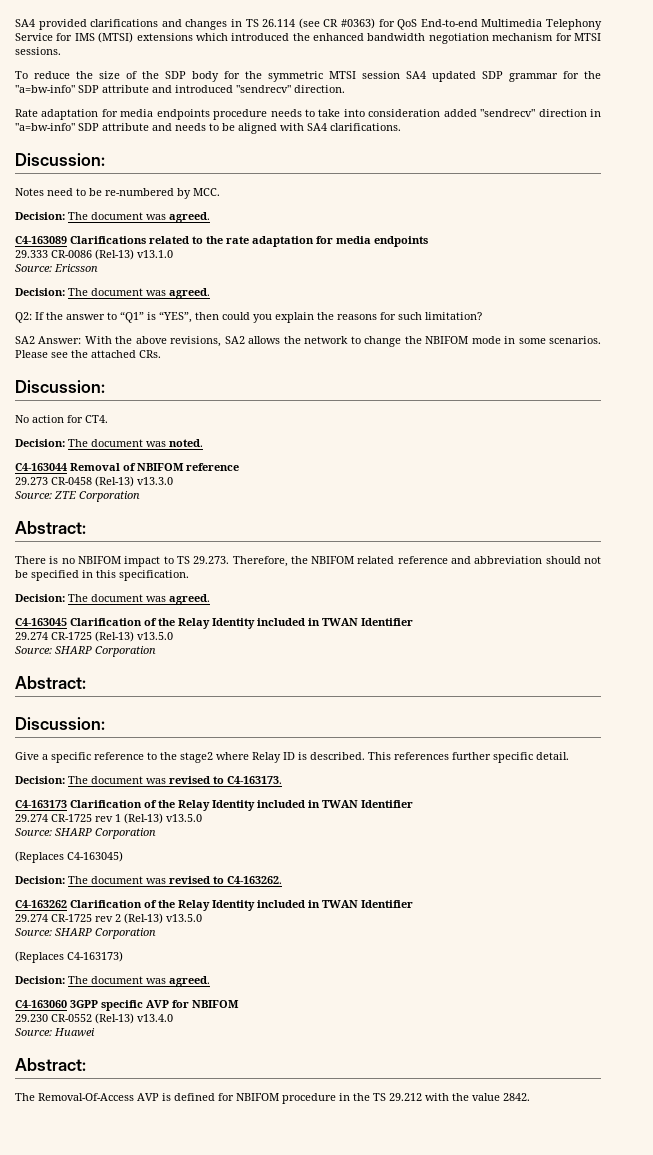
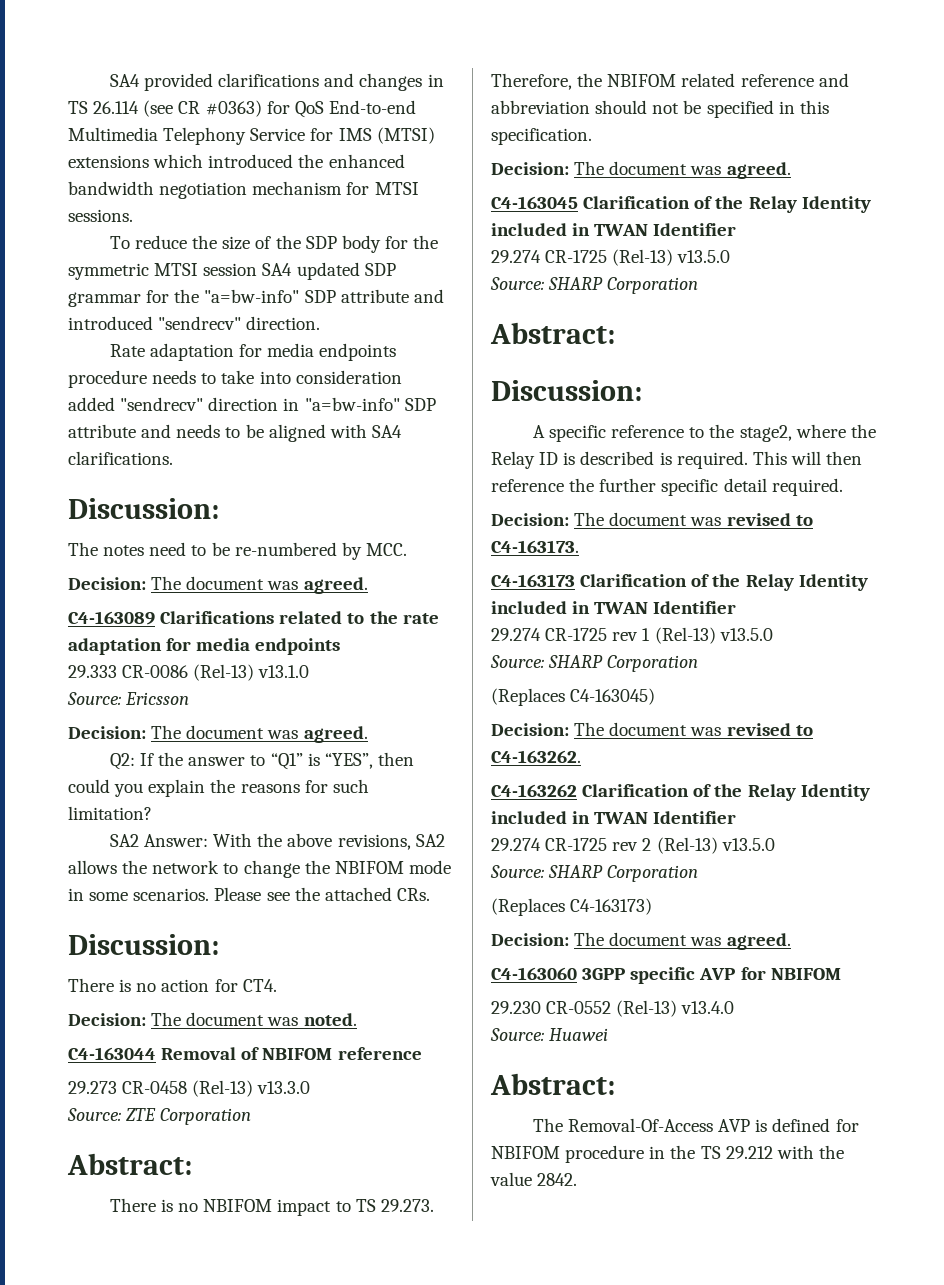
[15,188,44,196] Notes -> [68,542,145,556] The notes
[15,415,29,423] No -> [68,978,157,992] There is no
[15,752,48,760] Give a -> [532,425,545,438] A
[180,752,569,763] stage2 where Relay ID is described. This references further specific detail. -> [739,424,876,442] [491,451,863,469] [491,478,843,496] stage2, where the Relay ID is described is required. This will then reference the further specific detail required.

